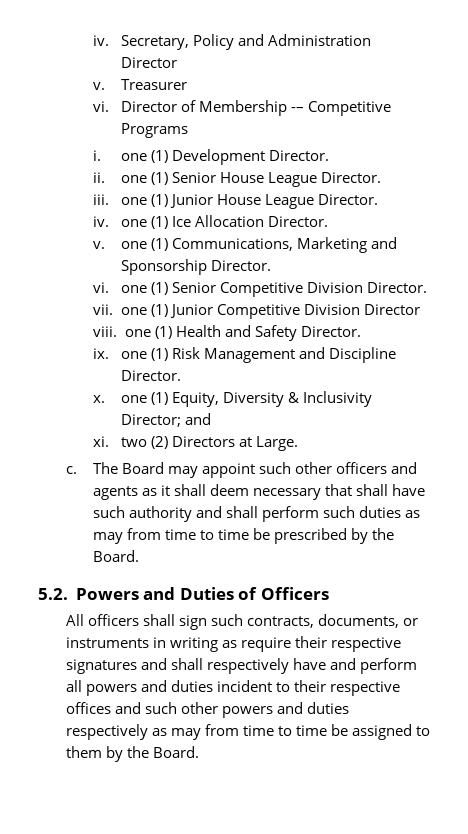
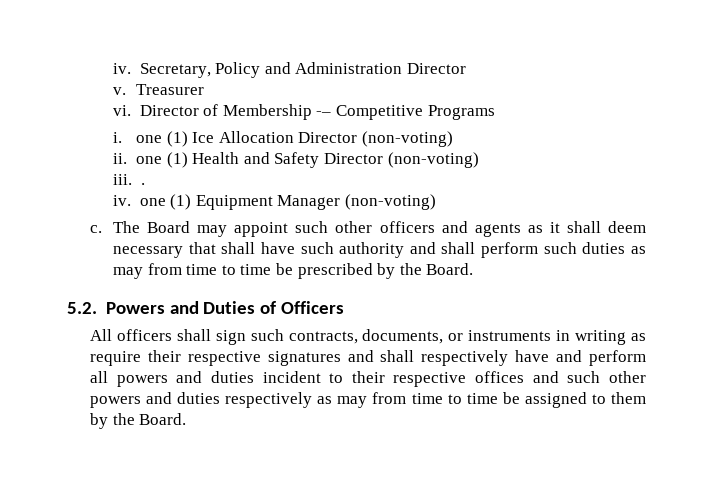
[171,149,329,165] [93,172,381,187] [93,194,378,209] [93,215,328,229] [93,237,397,253] [120,259,271,275] [93,282,427,297] [93,304,420,319] [93,326,118,337] Development Director. // ii. one (1) Senior House League Director. // iii. one (1) Junior House League Director. // iv. one (1) Ice Allocation Director. // v. one (1) Communications, Marketing and Sponsorship Director. // vi. one (1) Senior Competitive Division Director. // vii. one (1) Junior Competitive Division Director // viii. -> [192,131,454,147] [113,153,128,164] Ice Allocation Director (non-voting) // ii.
[300,326,361,337] [93,347,396,363] [120,370,181,381] [93,391,372,407] [120,413,211,427] [93,436,298,451] Director. // ix. one (1) Risk Management and Discipline Director. // x. one (1) Equity, Diversity & Inclusivity Director; and // xi. two (2) Directors at Large. -> [324,152,479,168] [113,174,145,185] [113,194,436,210] Director (non-voting) // iii. . // iv. one (1) Equipment Manager (non-voting)

